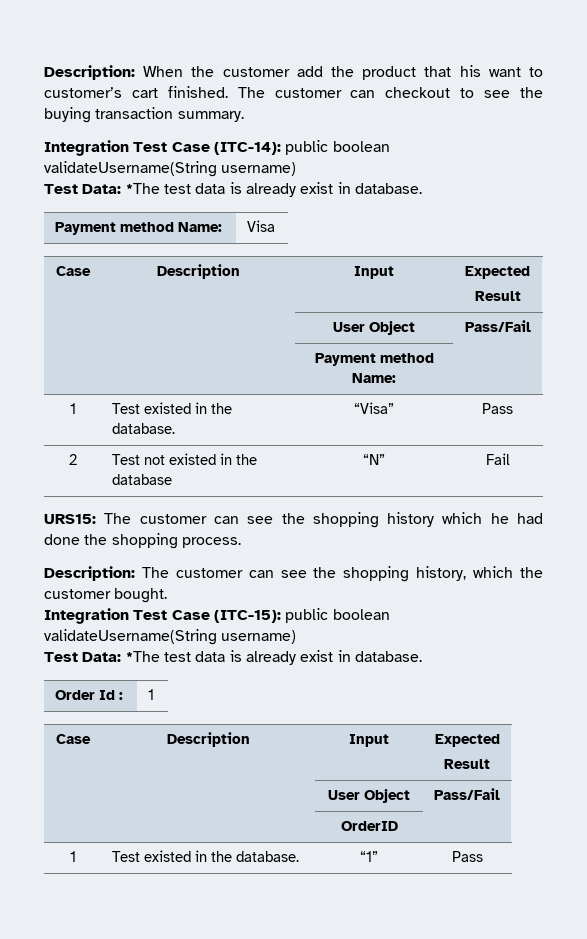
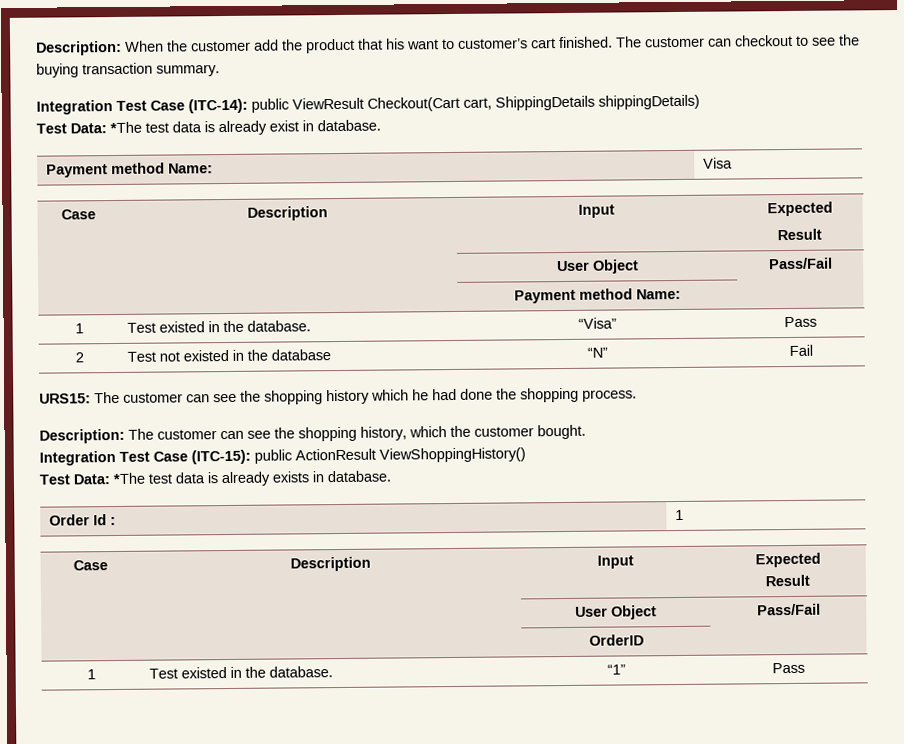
[332,141,390,152] [44,161,297,177] boolean validateUsername(String username) -> [292,94,700,112] ViewResult Checkout(Cart cart, ShippingDetails shippingDetails)
[332,609,390,620] [44,629,297,645] [44,650,334,665] boolean validateUsername(String username) // Test Data: *The test data is already exist -> [295,447,526,463] [39,471,309,487] ActionResult ViewShoppingHistory() // Test Data: *The test data is already exists

